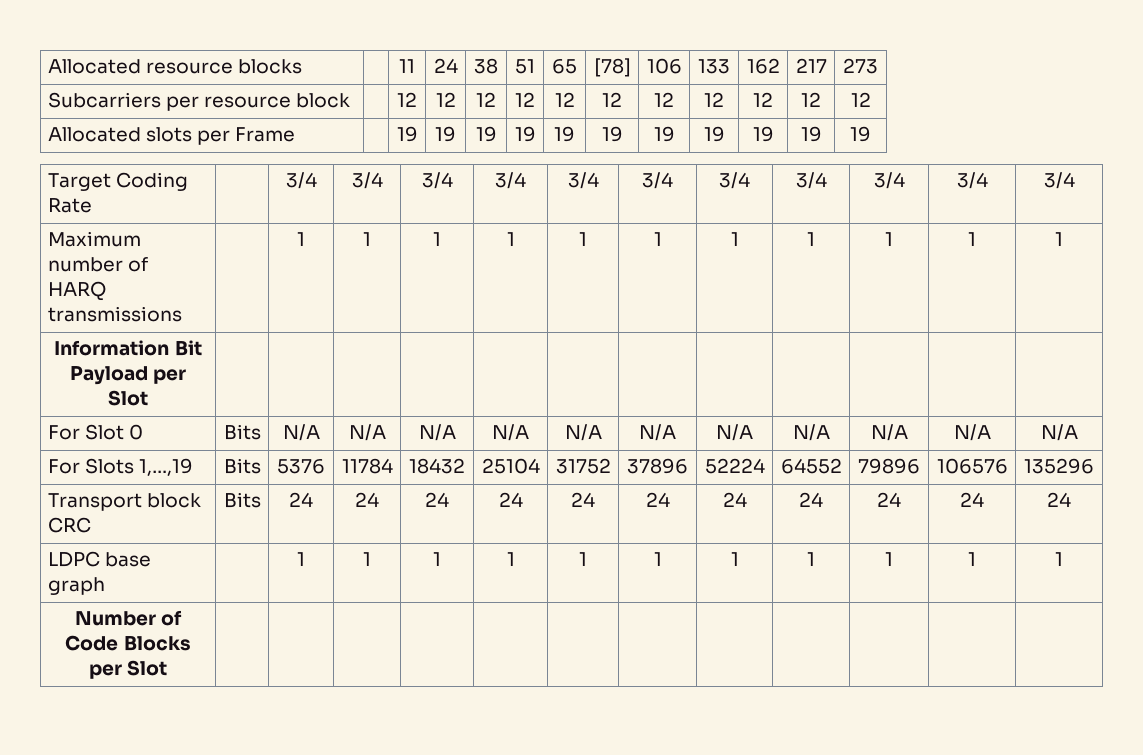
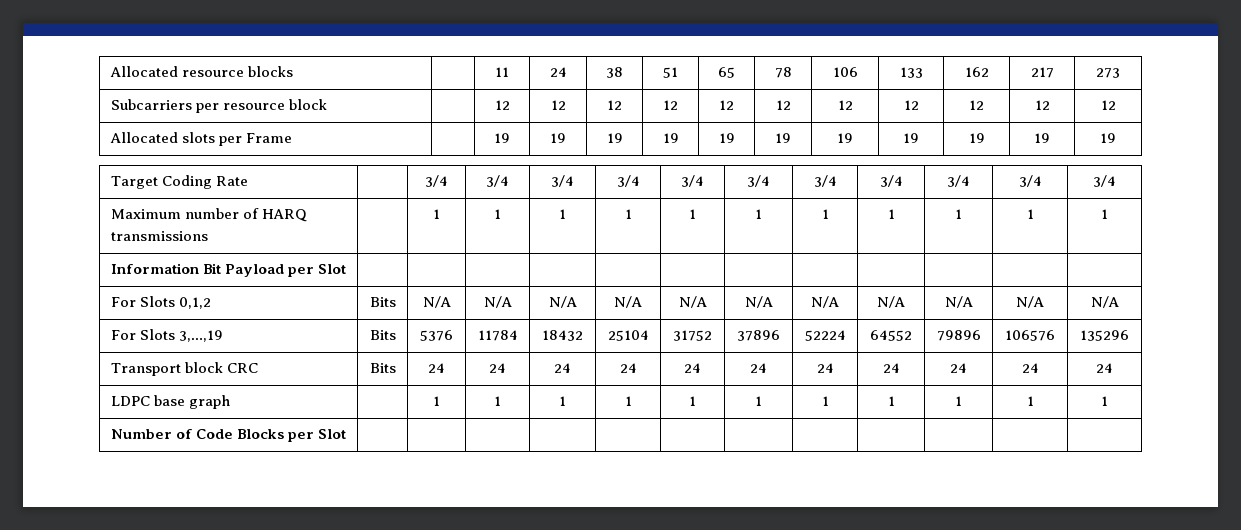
[593,58,631,77] [78] -> [774,67,792,78] 78
[84,424,143,440] Slot 0 -> [139,296,211,309] Slots 0,1,2
[138,458,193,476] 1,…,19 -> [178,330,223,342] 3,…,19

